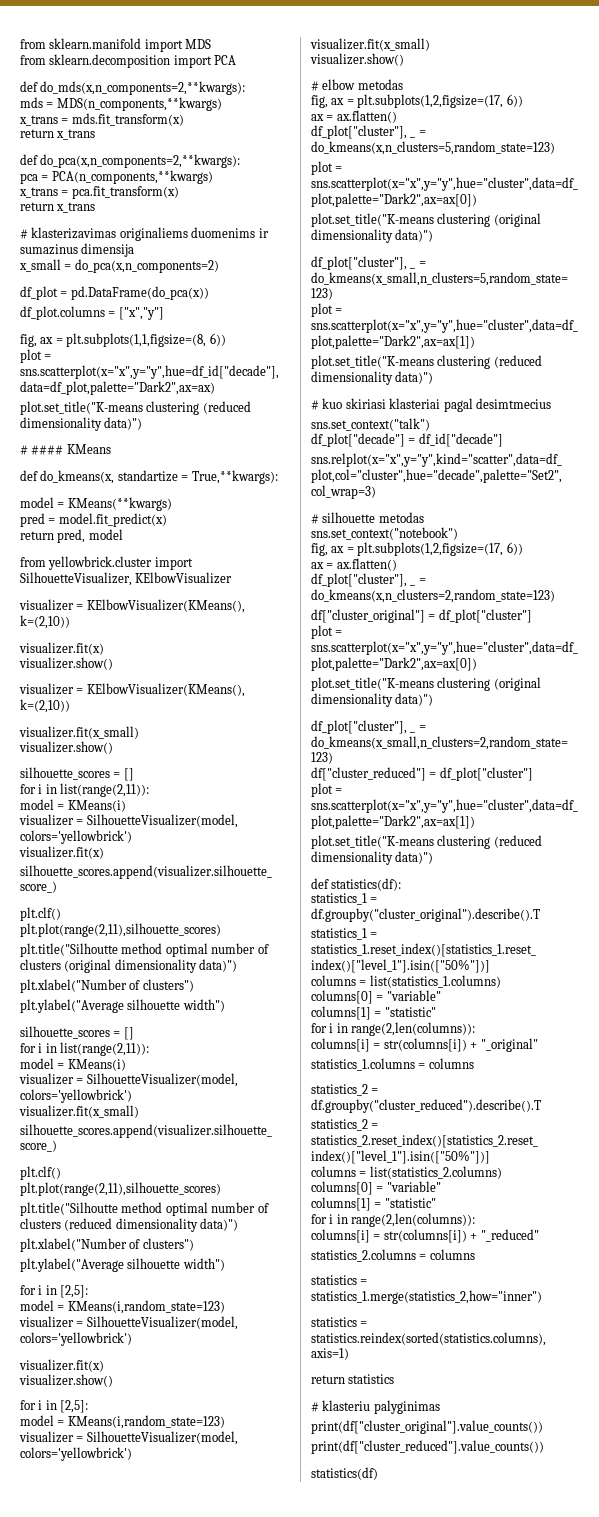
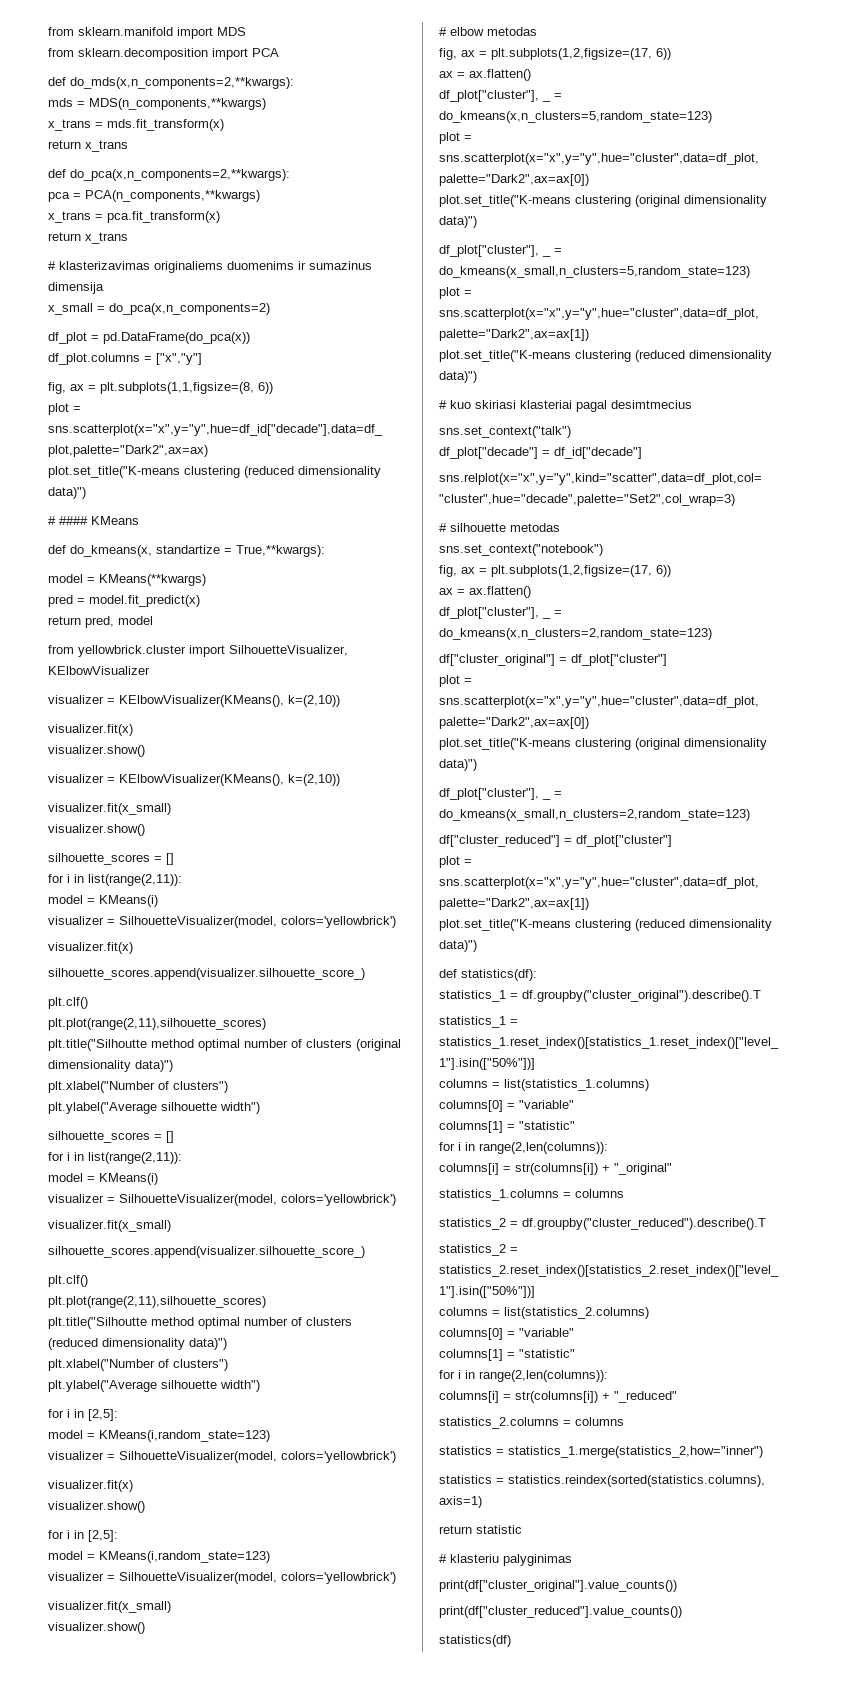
[348,1374,395,1384] statistics -> [476,1525,522,1534] statistic

